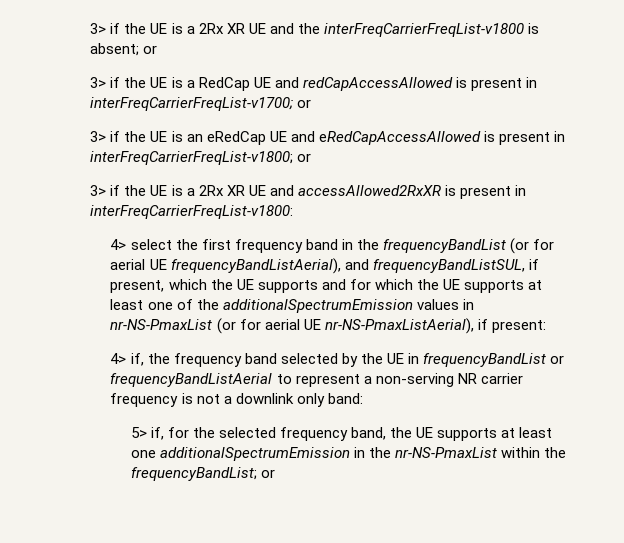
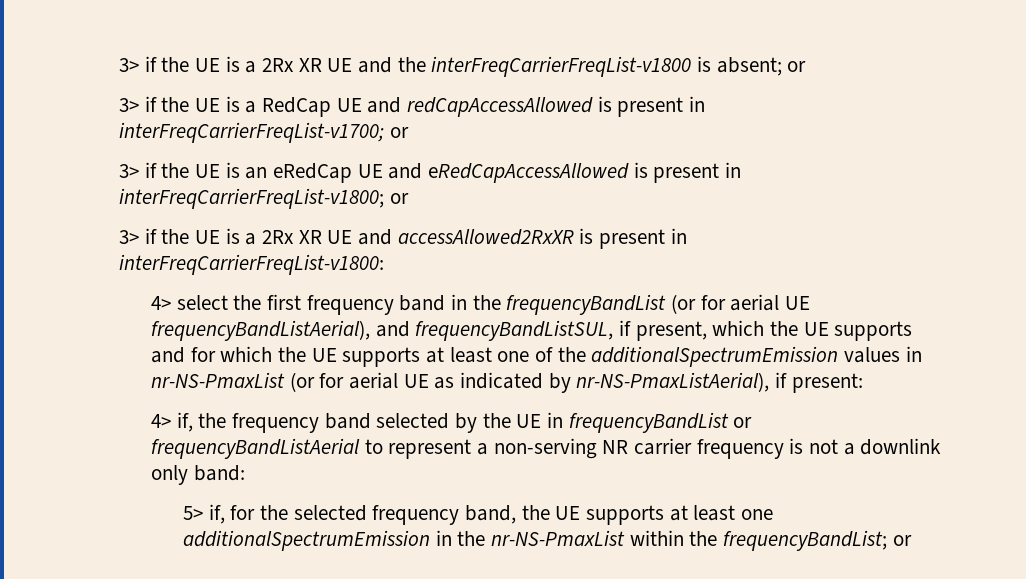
(321, 324) none -> [434,372,571,393] as indicated by

